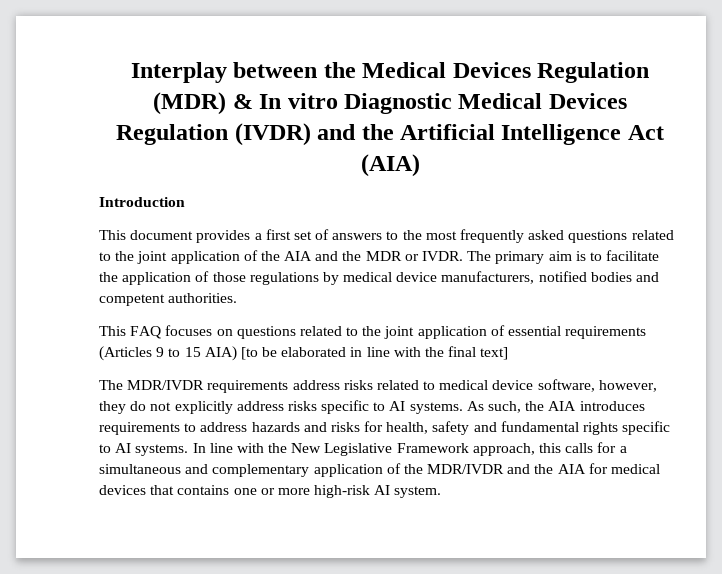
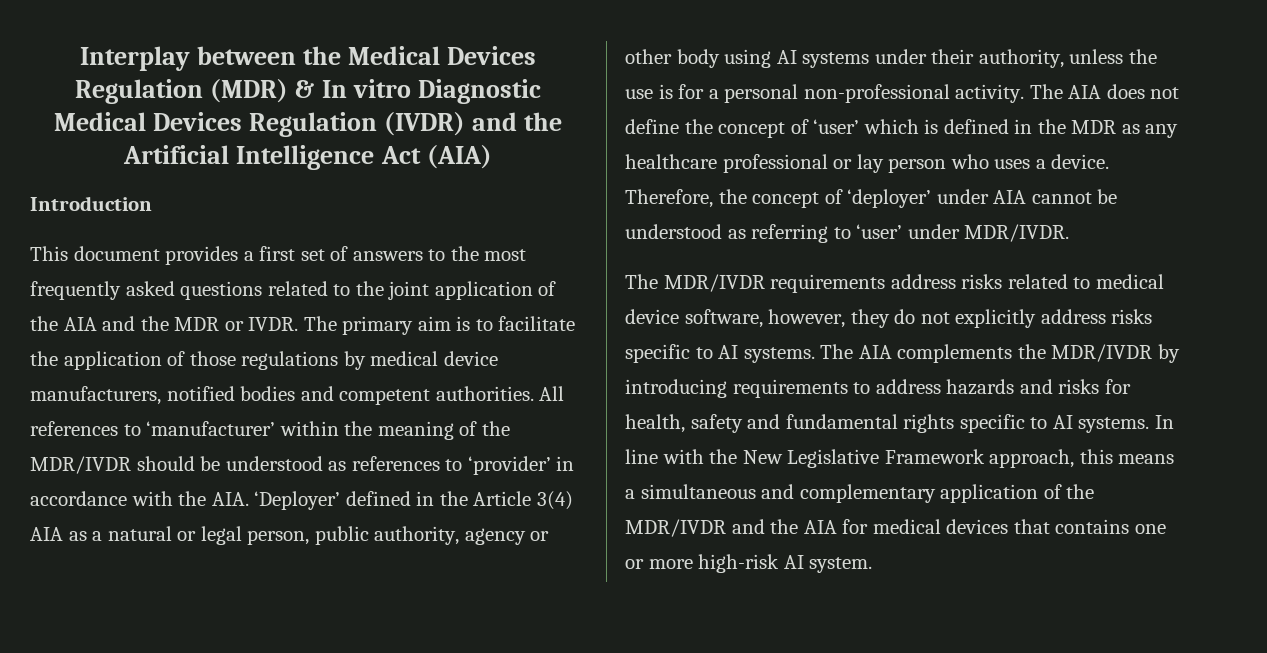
[99,325,647,339] [99,346,509,361] // This FAQ focuses on questions related to the joint application of essential requirements (Articles 9 to 15 AIA) [to be elaborated in line with the final text] -> [539,386,565,401] [30,421,510,440] [30,456,575,475] [30,491,573,510] [30,526,550,545] [625,49,1157,68] [625,84,1180,103] [625,119,1179,138] [625,154,1110,173] [625,189,1118,208] [625,224,1070,243] All references to ‘manufacturer’ within the meaning of the MDR/IVDR should be understood as references to ‘provider’ in accordance with the AIA. ‘Deployer’ defined in the Article 3(4) AIA as a natural or legal person, public authority, agency or other body using AI systems under their authority, unless the use is for a personal non-professional activity. The AIA does not define the concept of ‘user’ which is defined in the MDR as any healthcare professional or lay person who uses a device. Therefore, the concept of ‘deployer’ under AIA cannot be understood as referring to ‘user’ under MDR/IVDR.
[466,401,645,413] As such, the AIA introduces -> [820,344,1180,363] [625,379,727,398] The AIA complements the MDR/IVDR by introducing
[565,442,617,453] calls for -> [1118,454,1175,464] means

